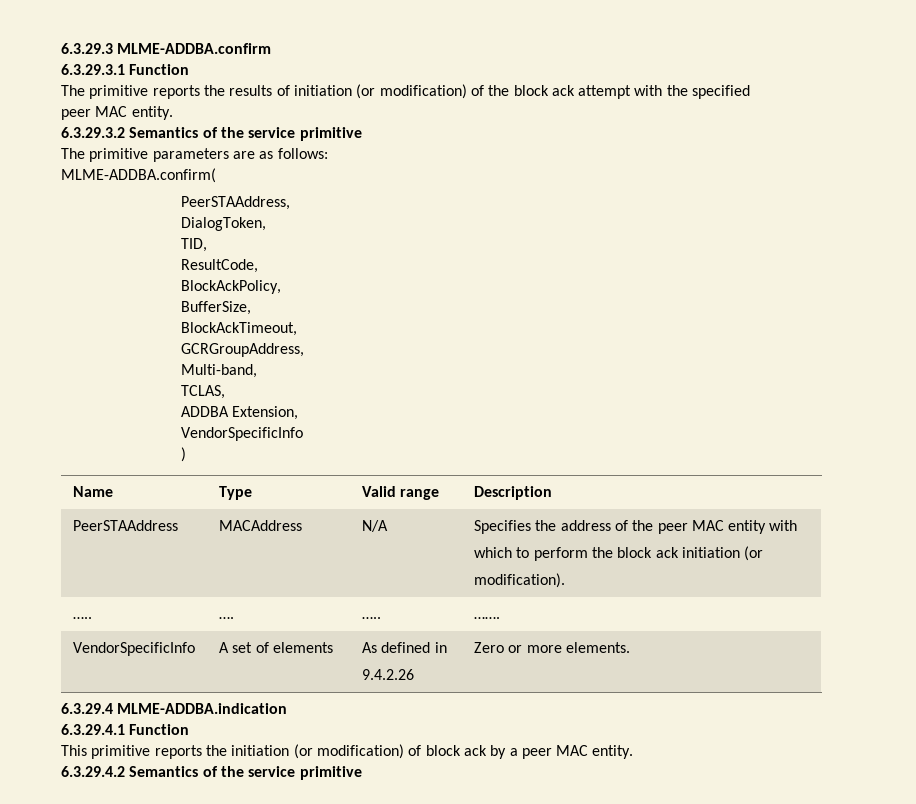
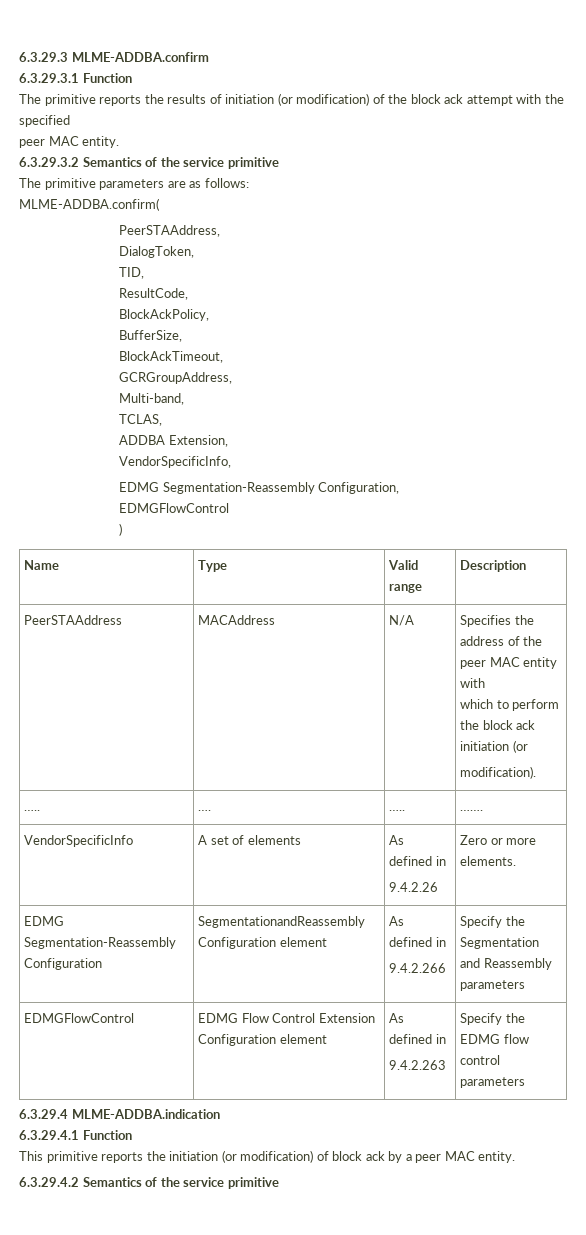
[181,427,304,441] VendorSpecificInfo -> [119,456,232,468] [119,482,400,494] [119,503,230,513] VendorSpecificInfo, // EDMG Segmentation-Reassembly Configuration, // EDMGFlowControl
(630, 647) none -> [24,916,65,926] [24,937,177,949] [24,958,103,970] [198,916,366,928] [198,937,327,949] [389,916,405,926] [389,937,446,947] [389,963,447,973] [460,916,525,928] [460,937,540,949] [460,958,552,970] [460,980,526,991] [24,1013,135,1023] [198,1013,375,1023] [198,1034,327,1046] [389,1013,405,1023] [389,1034,446,1044] [389,1060,447,1070] [460,1013,525,1025] [460,1034,529,1044] [460,1055,501,1065] [460,1077,526,1088] // EDMG Segmentation-Reassembly Configuration | SegmentationandReassembly Configuration element | As defined in // 9.4.2.266 | Specify the Segmentation and Reassembly parameters // EDMGFlowControl | EDMG Flow Control Extension Configuration element | As defined in // 9.4.2.263 | Specify the EDMG flow control parameters

